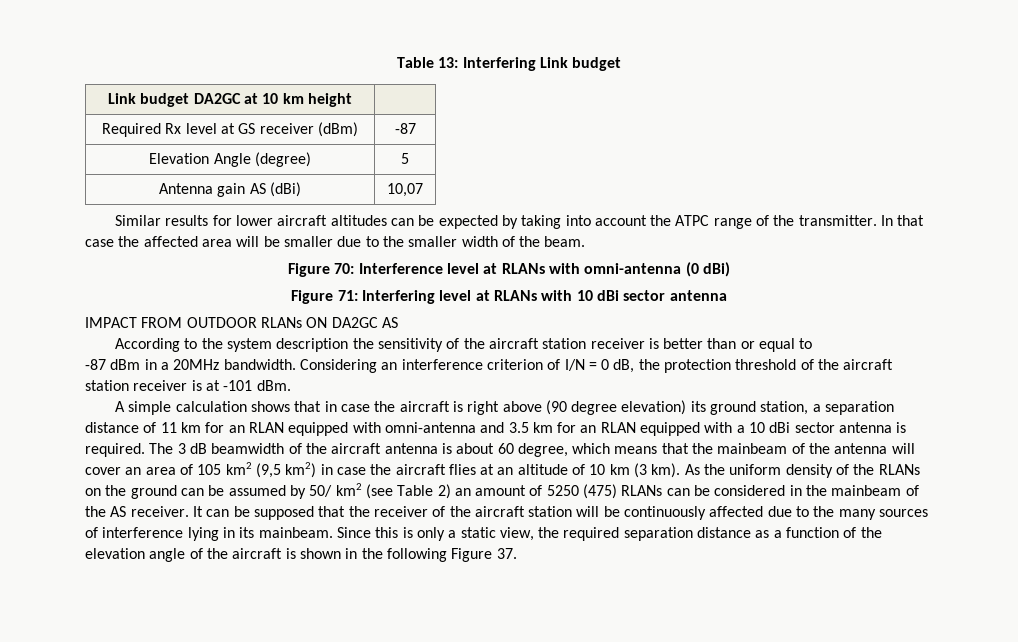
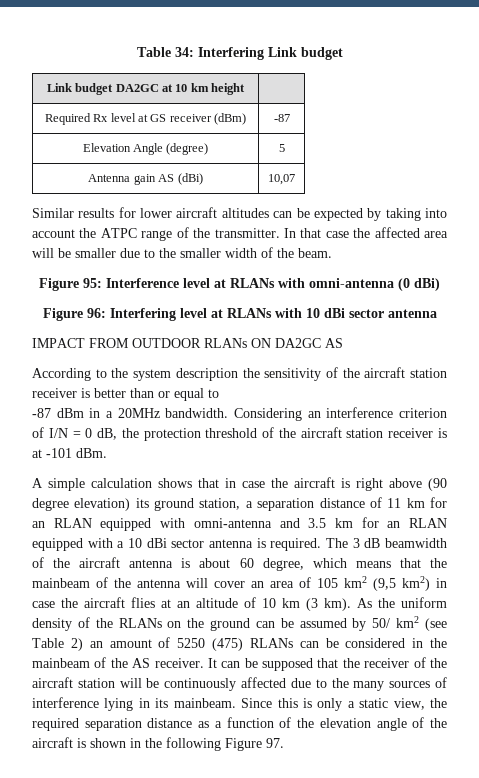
[396,57,459,68] Table 13: -> [136,47,194,57] Table 34:
[334,263,355,274] 70: -> [83,278,102,288] 95:
[337,290,358,301] 71: -> [86,308,106,318] 96:
[496,548,517,559] 37. -> [266,738,284,748] 97.

